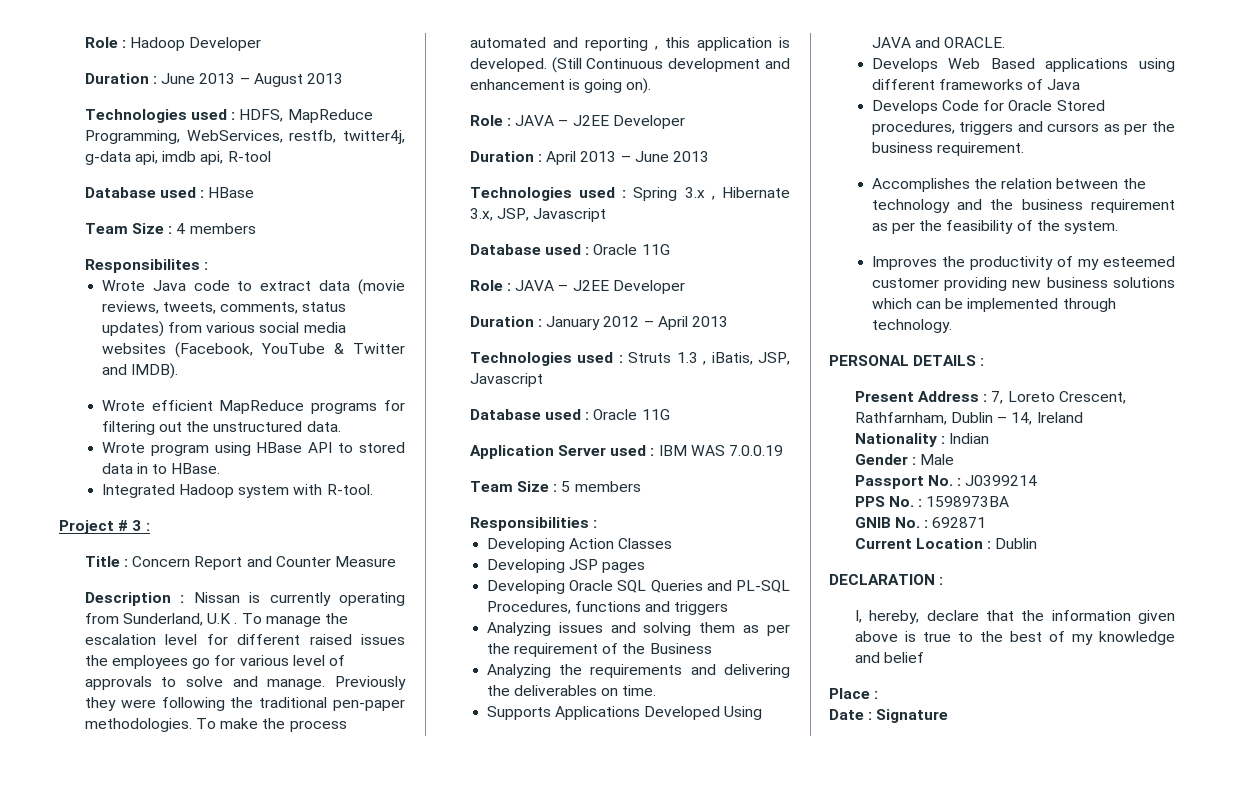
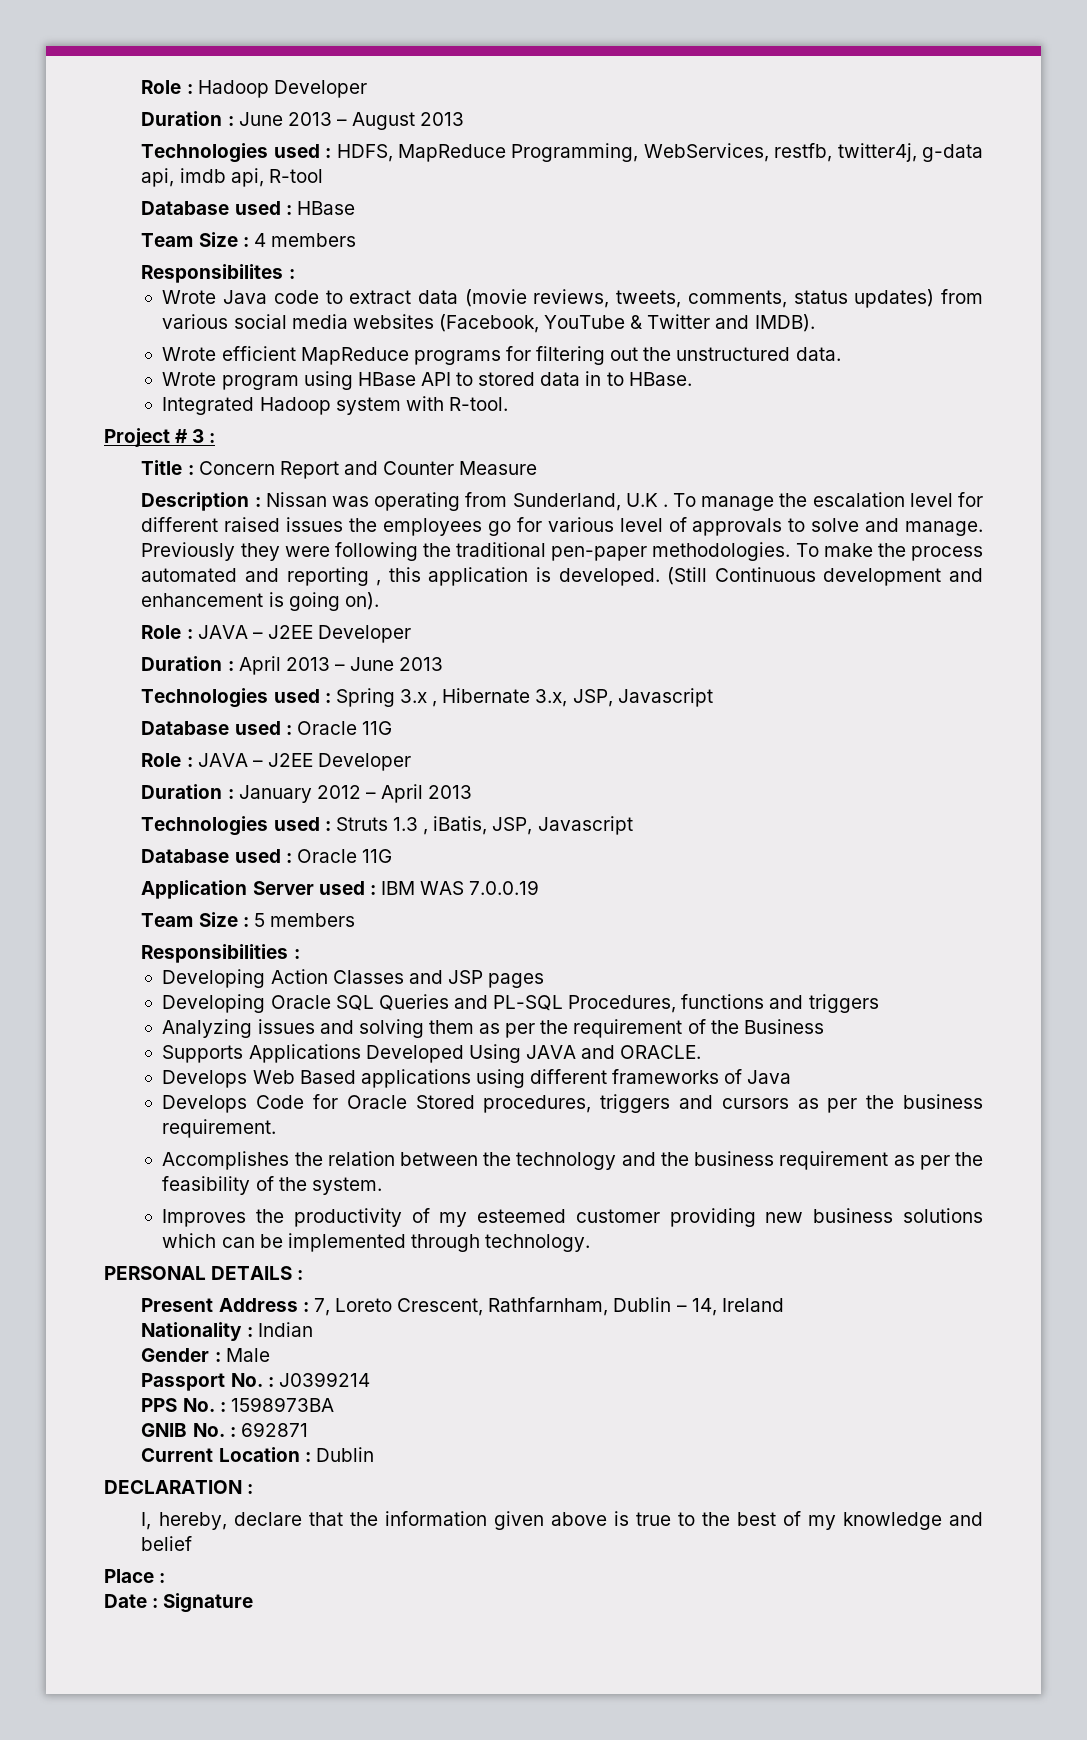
[249,592,331,606] is currently -> [332,496,370,507] was
[486,559,565,573] // Developing -> [408,970,443,984] and
[486,664,790,678] [486,685,657,696] // Analyzing the requirements and delivering the deliverables on time. -> (824, 1026) none

